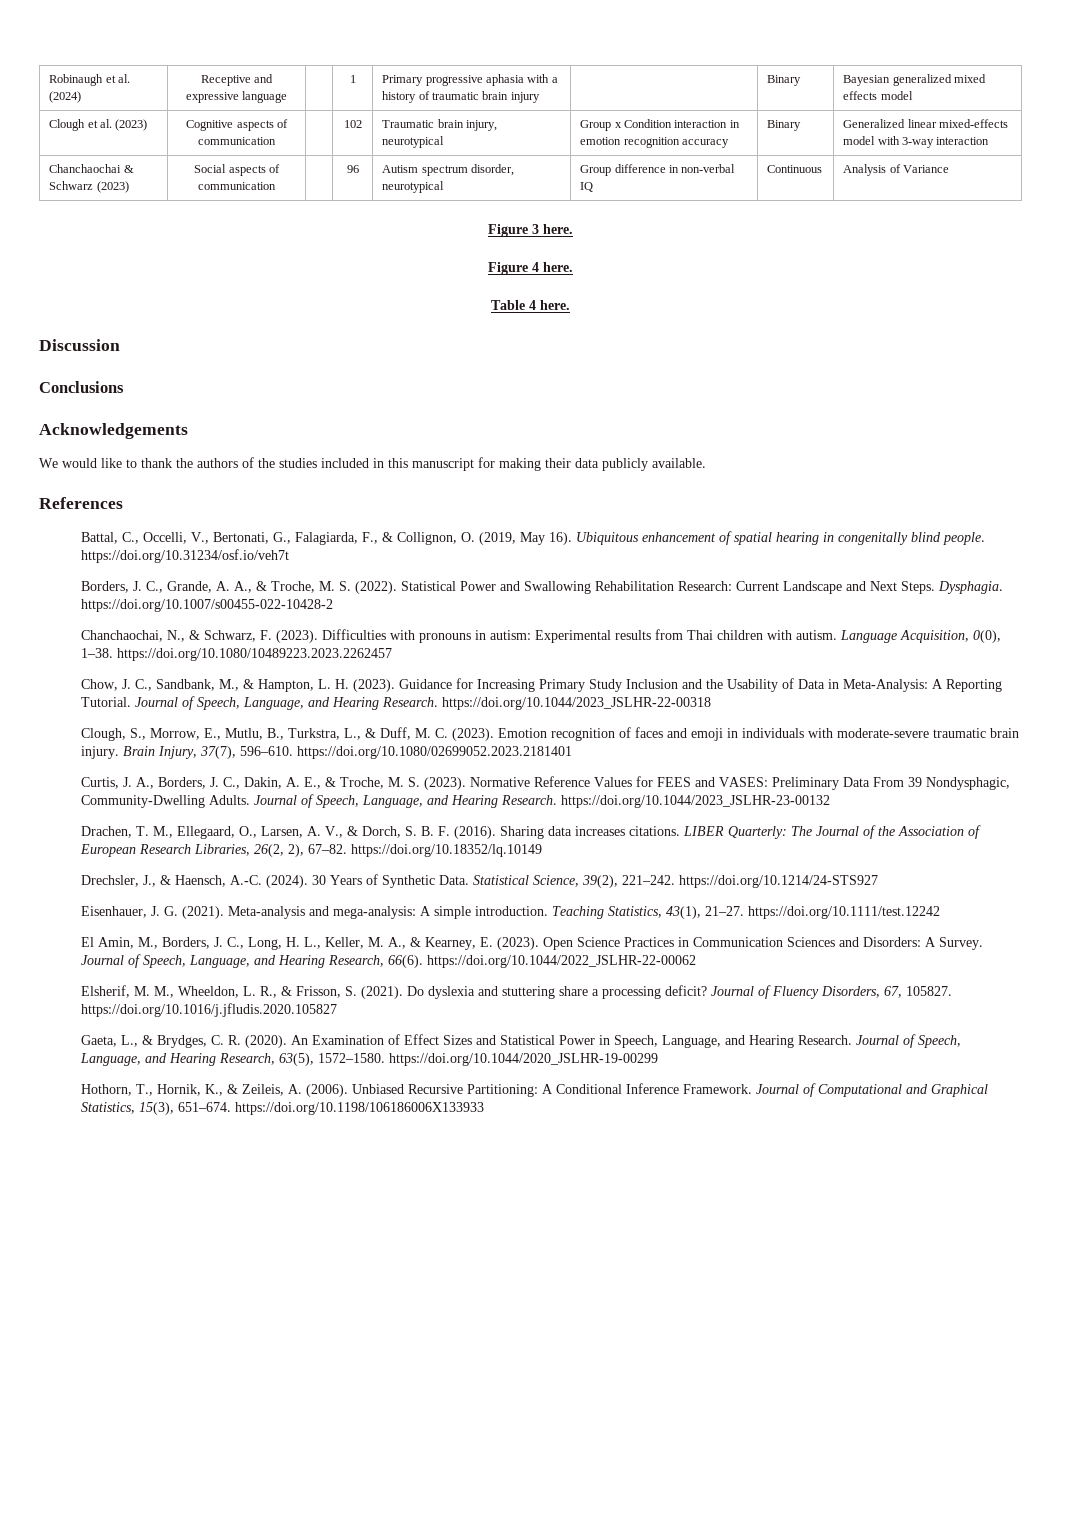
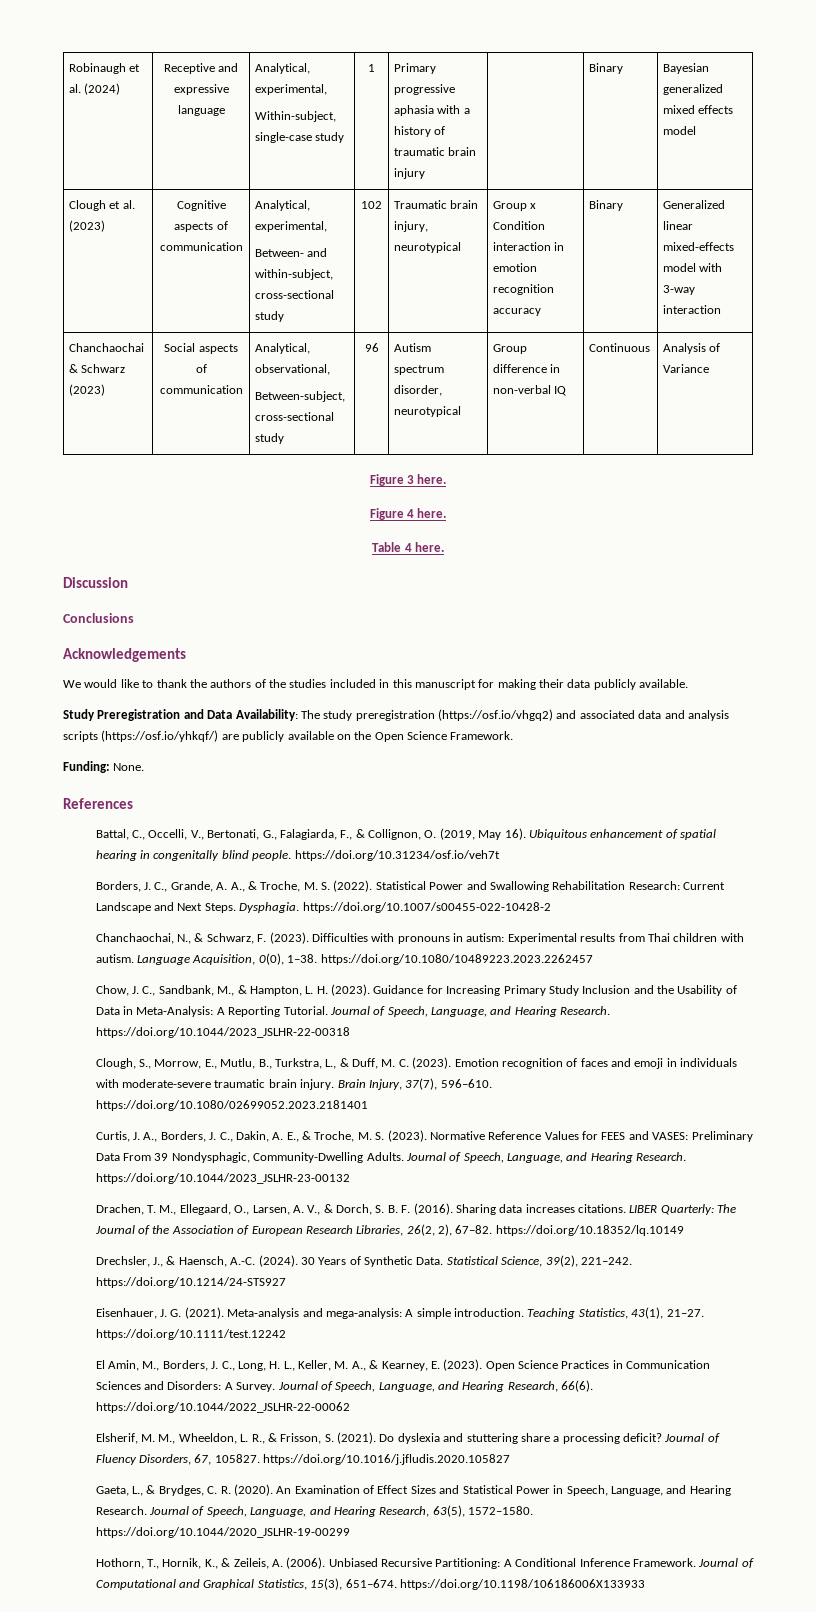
(288, 97) none -> [254,63,310,74] [254,84,327,95] [254,111,336,122] [254,132,345,143] Analytical, experimental, // Within-subject, single-case study
(276, 141) none -> [254,200,310,211] [254,221,327,232] [254,248,328,257] [254,269,333,280] [254,290,334,299] [254,311,284,322] Analytical, experimental, // Between- and within-subject, cross-sectional study
(276, 186) none -> [254,343,310,354] [254,364,330,375] [254,391,345,402] [254,412,334,421] [254,433,284,444] Analytical, observational, // Between-subject, cross-sectional study
(706, 463) none -> [63,709,729,721] [63,730,514,742] [63,761,145,773] // Study Preregistration and Data Availability: The study preregistration (https://osf.io/vhgq2) and associated data and analysis scripts (https://osf.io/yhkqf/) are publicly available on the Open Science Framework. // Funding: None.

